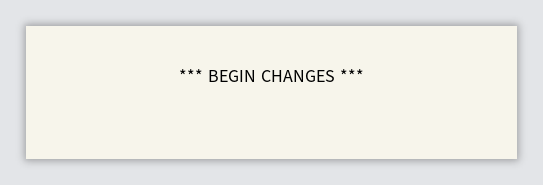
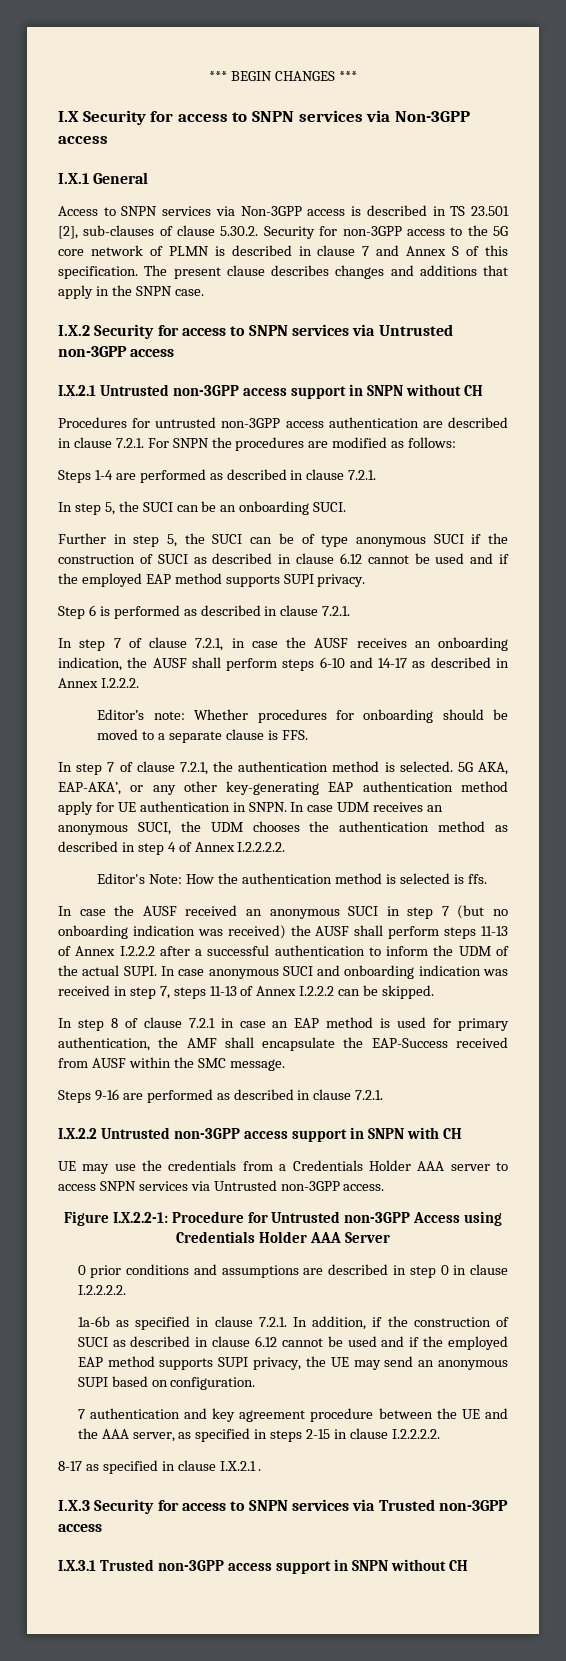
(364, 75) none -> [58,110,470,125] [58,136,108,144] [58,172,149,184] [58,205,510,216] [58,225,509,239] [58,245,508,256] [58,265,508,279] [58,285,204,299] [58,324,453,339] [58,346,175,357] [58,384,484,399] [58,417,508,428] [58,437,457,451] [58,469,377,483] [58,501,347,515] [58,533,508,547] [58,553,509,564] [58,573,366,587] [58,605,351,619] [58,637,508,651] [58,657,509,671] [58,678,139,688] [97,709,508,723] [97,729,308,743] [58,761,509,775] [58,781,508,795] [58,801,444,815] [58,821,508,835] [58,841,286,855] [97,873,487,884] [58,905,508,919] [58,925,509,939] [58,945,509,956] [58,965,508,979] [58,985,435,999] [58,1017,509,1031] [58,1037,508,1051] [58,1057,285,1071] [58,1089,384,1103] [58,1127,463,1142] [58,1160,509,1174] [58,1180,385,1191] [63,1211,503,1226] [176,1231,390,1243] [77,1264,508,1278] [77,1285,126,1295] [77,1316,509,1330] [77,1336,508,1350] [77,1356,508,1370] [77,1376,256,1390] [77,1408,508,1422] [77,1428,440,1442] [58,1460,262,1474] [58,1499,508,1514] [58,1524,102,1532] [58,1559,469,1574] // I.X Security for access to SNPN services via Non-3GPP access // I.X.1 General // Access to SNPN services via Non-3GPP access is described in TS 23.501 [2], sub-clauses of clause 5.30.2. Security for non-3GPP access to the 5G core network of PLMN is described in clause 7 and Annex S of this specification. The present clause describes changes and additions that apply in the SNPN case. // I.X.2 Security for access to SNPN services via Untrusted non-3GPP access // I.X.2.1 Untrusted non-3GPP access support in SNPN without CH // Procedures for untrusted non-3GPP access authentication are described in clause 7.2.1. For SNPN the procedures are modified as follows: // Steps 1-4 are performed as described in clause 7.2.1. // In step 5, the SUCI can be an onboarding SUCI. // Further in step 5, the SUCI can be of type anonymous SUCI if the construction of SUCI as described in clause 6.12 cannot be used and if the employed EAP method supports SUPI privacy. // Step 6 is performed as described in clause 7.2.1. // In step 7 of clause 7.2.1, in case the AUSF receives an onboarding indication, the AUSF shall perform steps 6-10 and 14-17 as described in Annex I.2.2.2. // Editor’s note: Whether procedures for onboarding should be moved to a separate clause is FFS. // In step 7 of clause 7.2.1, the authentication method is selected. 5G AKA, EAP-AKA’, or any other key-generating EAP authentication method apply for UE authentication in SNPN. In case UDM receives an anonymous SUCI, the UDM chooses the authentication method as described in step 4 of Annex I.2.2.2.2. // Editor's Note: How the authentication method is selected is ffs. // In case the AUSF received an anonymous SUCI in step 7 (but no onboarding indication was received) the AUSF shall perform steps 11-13 of Annex I.2.2.2 after a successful authentication to inform the UDM of the actual SUPI. In case anonymous SUCI and onboarding indication was received in step 7, steps 11-13 of Annex I.2.2.2 can be skipped. // In step 8 of clause 7.2.1 in case an EAP method is used for primary authentication, the AMF shall encapsulate the EAP-Success received from AUSF within the SMC message. // Steps 9-16 are performed as described in clause 7.2.1. // I.X.2.2 Untrusted non-3GPP access support in SNPN with CH // UE may use the credentials from a Credentials Holder AAA server to access SNPN services via Untrusted non-3GPP access. // Figure I.X.2.2-1: Procedure for Untrusted non-3GPP Access using Credentials Holder AAA Server // 0 prior conditions and assumptions are described in step 0 in clause I.2.2.2.2. // 1a-6b as specified in clause 7.2.1. In addition, if the construction of SUCI as described in clause 6.12 cannot be used and if the employed EAP method supports SUPI privacy, the UE may send an anonymous SUPI based on configuration. // 7 authentication and key agreement procedure between the UE and the AAA server, as specified in steps 2-15 in clause I.2.2.2.2. // 8-17 as specified in clause I.X.2.1 . // I.X.3 Security for access to SNPN services via Trusted non-3GPP access // I.X.3.1 Trusted non-3GPP access support in SNPN without CH

